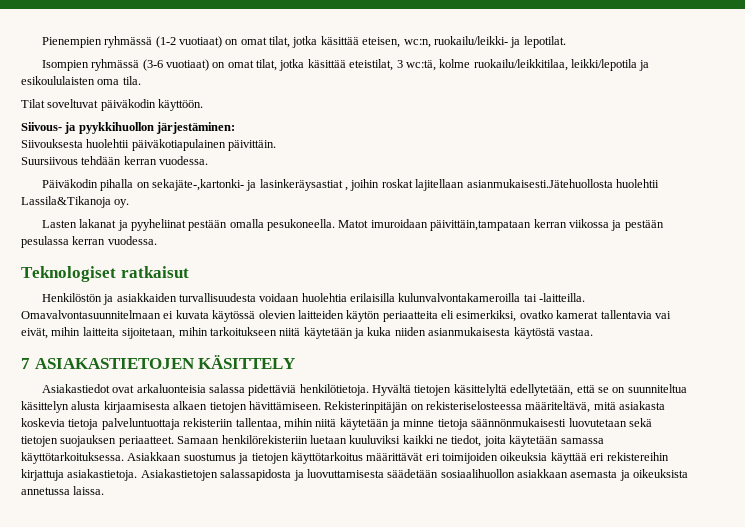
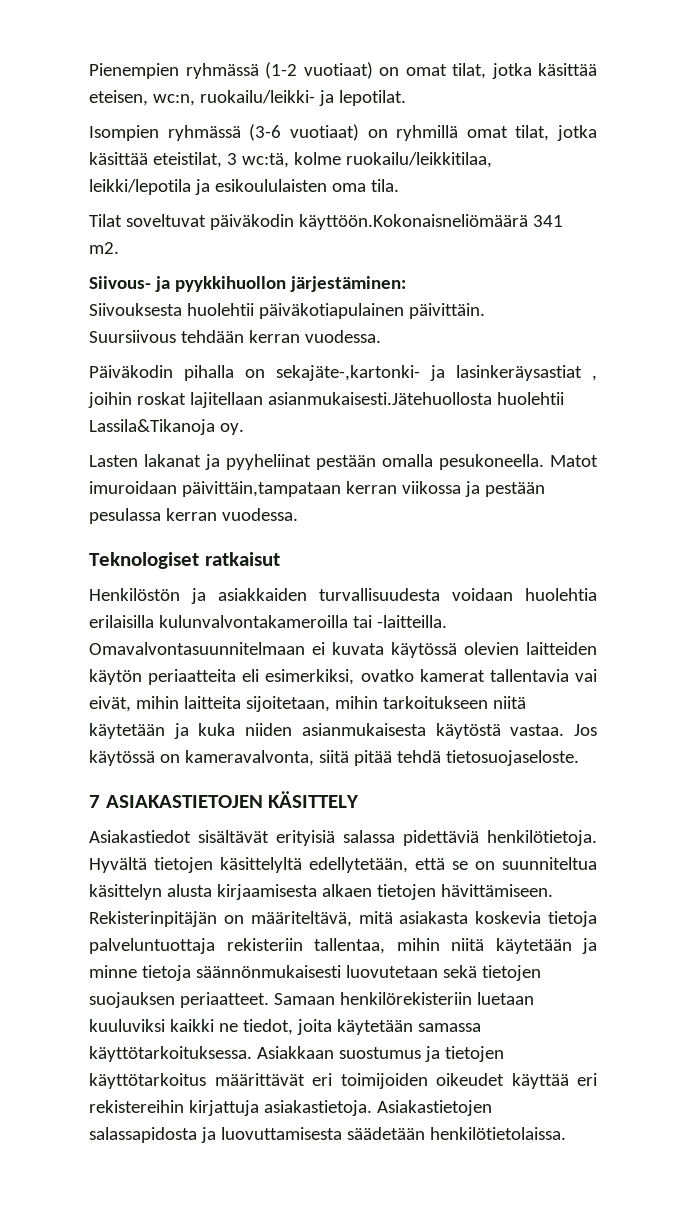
(226, 65) none -> [396,125,459,141] ryhmillä
[158,99,204,111] käyttöön. -> [298,214,563,230] [89,242,119,254] käyttöön.Kokonaisneliömäärä 341 m2.
(593, 332) none -> [574,724,597,736] [89,750,579,766] Jos käytössä on kameravalvonta, siitä pitää tehdä tietosuojaseloste.
[112,384,206,393] ovat arkaluonteisia -> [198,830,335,846] sisältävät erityisiä
[426,401,522,410] rekisteriselosteessa -> (244, 919) none
[500,452,548,461] oikeuksia -> [436,1073,504,1086] oikeudet
[440,469,689,481] [21,486,105,495] sosiaalihuollon asiakkaan asemasta ja oikeuksista annetussa laissa. -> [429,1127,566,1140] henkilötietolaissa.

